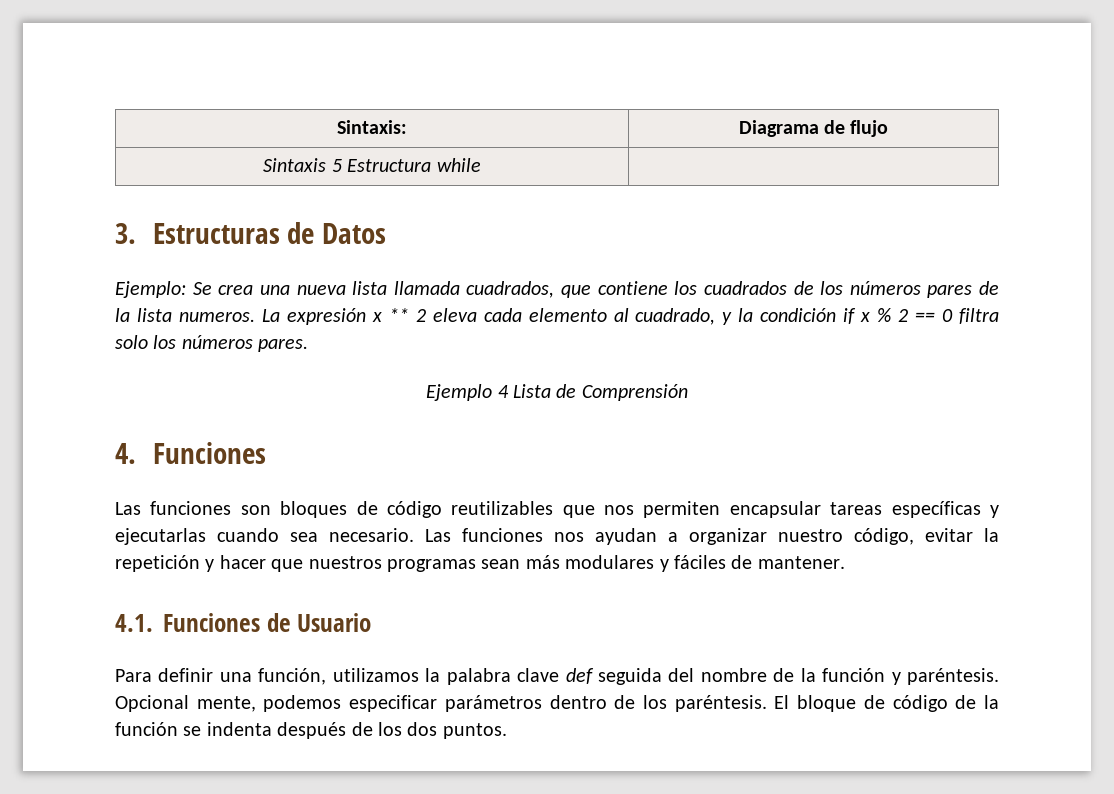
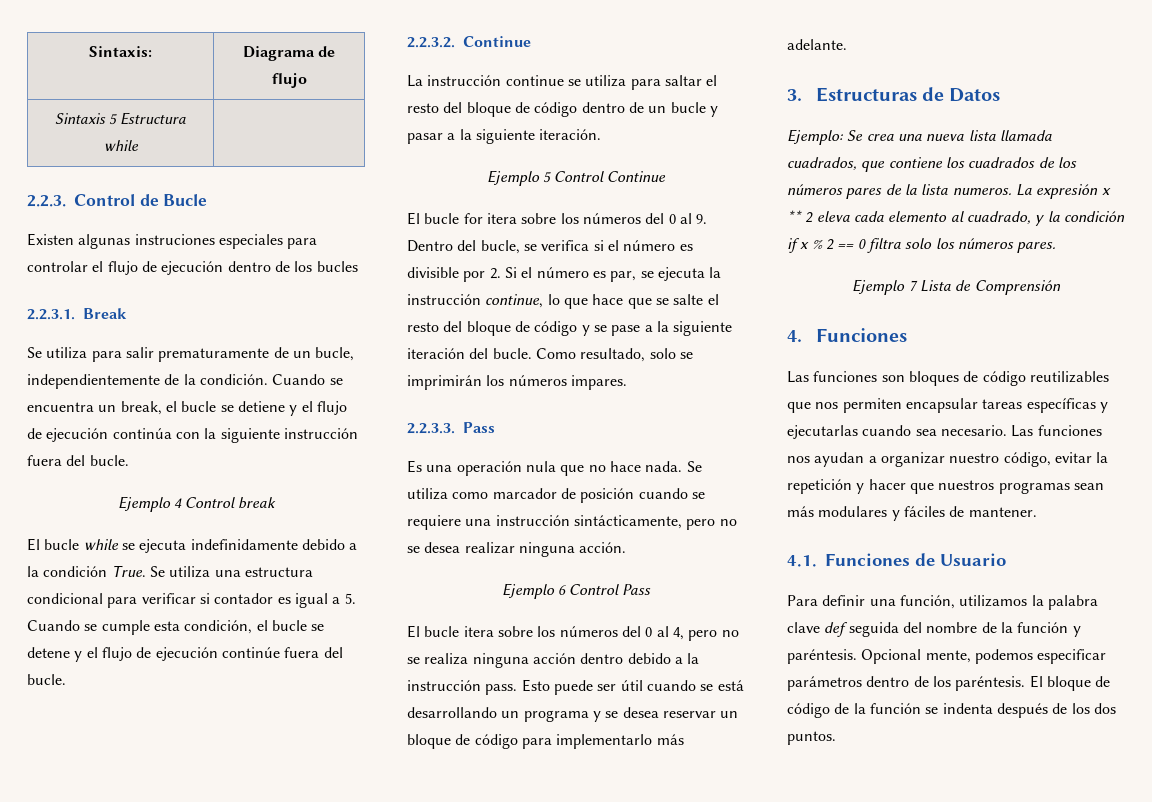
(481, 165) none -> [27,194,208,207] [27,233,318,249] [27,261,358,275] [27,308,127,320] [27,347,355,362] [27,374,343,389] [27,401,347,416] [27,428,358,443] [27,455,129,466] [117,496,277,512] [27,538,358,553] [27,565,313,578] [27,593,356,608] [27,620,325,635] [27,647,343,662] [27,674,66,685] [407,36,531,48] [407,75,718,90] [407,102,718,117] [407,129,602,144] [486,170,667,186] [407,212,708,225] [407,240,693,254] [407,267,722,282] [407,294,719,309] [407,321,733,336] [407,348,693,362] [407,375,627,390] [407,422,495,434] [407,460,702,476] [407,488,705,503] [407,515,737,530] [407,542,627,557] [501,583,652,599] [407,625,739,641] [407,653,700,668] [407,679,744,695] [407,707,739,722] [407,734,684,749] [787,39,847,50] // 2.2.3. Control de Bucle // Existen algunas instruciones especiales para controlar el flujo de ejecución dentro de los bucles // 2.2.3.1. Break // Se utiliza para salir prematuramente de un bucle, independientemente de la condición. Cuando se encuentra un break, el bucle se detiene y el flujo de ejecución continúa con la siguiente instrucción fuera del bucle. // Ejemplo 4 Control break // El bucle while se ejecuta indefinidamente debido a la condición True. Se utiliza una estructura condicional para verificar si contador es igual a 5. Cuando se cumple esta condición, el bucle se detene y el flujo de ejecución continúe fuera del bucle. // 2.2.3.2. Continue // La instrucción continue se utiliza para saltar el resto del bloque de código dentro de un bucle y pasar a la siguiente iteración. // Ejemplo 5 Control Continue // El bucle for itera sobre los números del 0 al 9. Dentro del bucle, se verifica si el número es divisible por 2. Si el número es par, se ejecuta la instrucción continue, lo que hace que se salte el resto del bloque de código y se pase a la siguiente iteración del bucle. Como resultado, solo se imprimirán los números impares. // 2.2.3.3. Pass // Es una operación nula que no hace nada. Se utiliza como marcador de posición cuando se requiere una instrucción sintácticamente, pero no se desea realizar ninguna acción. // Ejemplo 6 Control Pass // El bucle itera sobre los números del 0 al 4, pero no se realiza ninguna acción dentro debido a la instrucción pass. Esto puede ser útil cuando se está desarrollando un programa y se desea reservar un bloque de código para implementarlo más adelante.
[497,385,509,398] 4 -> [908,280,918,291] 7

